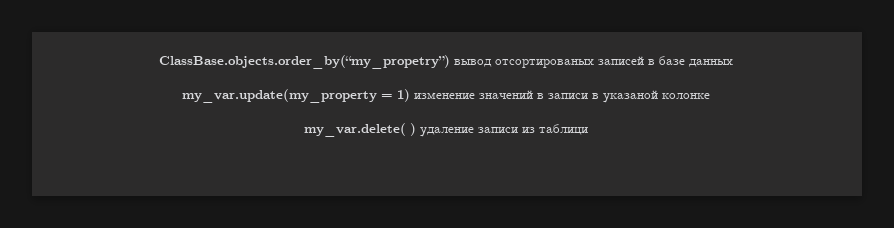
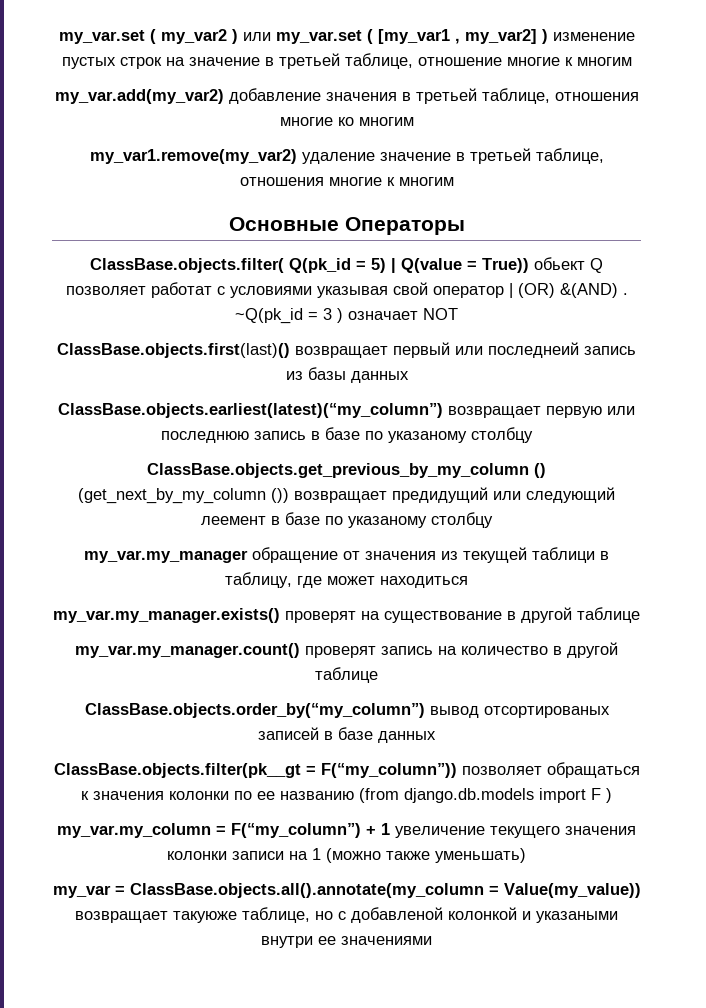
[158,55,450,69] ClassBase.objects.order_by(“my_propetry”) -> [58,29,635,44] [61,53,632,69] [54,88,639,104] [279,117,414,126] [89,148,604,164] [239,177,454,186] [228,217,465,235] [90,257,603,273] [65,282,628,298] [235,308,458,324] [57,342,636,358] [285,367,409,383] [58,403,635,418] [161,427,533,443] [147,463,546,478] [78,487,615,504] [201,512,493,528] [84,547,609,563] [225,572,468,588] [53,607,640,623] [75,642,618,658] [315,667,378,683] [84,703,425,718] my_var.set ( my_var2 ) или my_var.set ( [my_var1 , my_var2] ) изменение пустых строк на значение в третьей таблице, отношение многие к многим // my_var.add(my_var2) добавление значения в третьей таблице, отношения многие ко многим // my_var1.remove(my_var2) удаление значение в третьей таблице, отношения многие к многим // Основные Операторы // ClassBase.objects.filter( Q(pk_id = 5) | Q(value = True)) обьект Q позволяет работат с условиями указывая свой оператор | (OR) &(AND) . ~Q(pk_id = 3 ) означает NOT // ClassBase.objects.first(last)() возвращает первый или последнеий запись из базы данных // ClassBase.objects.earliest(latest)(“my_column”) возвращает первую или последнюю запись в базе по указаному столбцу // ClassBase.objects.get_previous_by_my_column () (get_next_by_my_column ()) возвращает предидущий или следующий леемент в базе по указаному столбцу // my_var.my_manager обращение от значения из текущей таблици в таблицу, где может находиться // my_var.my_manager.exists() проверят на существование в другой таблице // my_var.my_manager.count() проверят запись на количество в другой таблице // ClassBase.objects.order_by(“my_column”)
[181,89,710,103] [303,123,588,137] my_var.update(my_property = 1) изменение значений в записи в указаной колонке // my_var.delete( ) удаление записи из таблици -> [53,762,640,778] [81,788,612,803] [57,823,636,838] [167,848,526,863] [52,883,641,898] [75,907,618,923] [261,936,432,948] ClassBase.objects.filter(pk__gt = F(“my_column”)) позволяет обращаться к значения колонки по ее названию (from django.db.models import F ) // my_var.my_column = F(“my_column”) + 1 увеличение текущего значения колонки записи на 1 (можно также уменьшать) // my_var = ClassBase.objects.all().annotate(my_column = Value(my_value)) возвращает такуюже таблице, но с добавленой колонкой и указаными внутри ее значениями

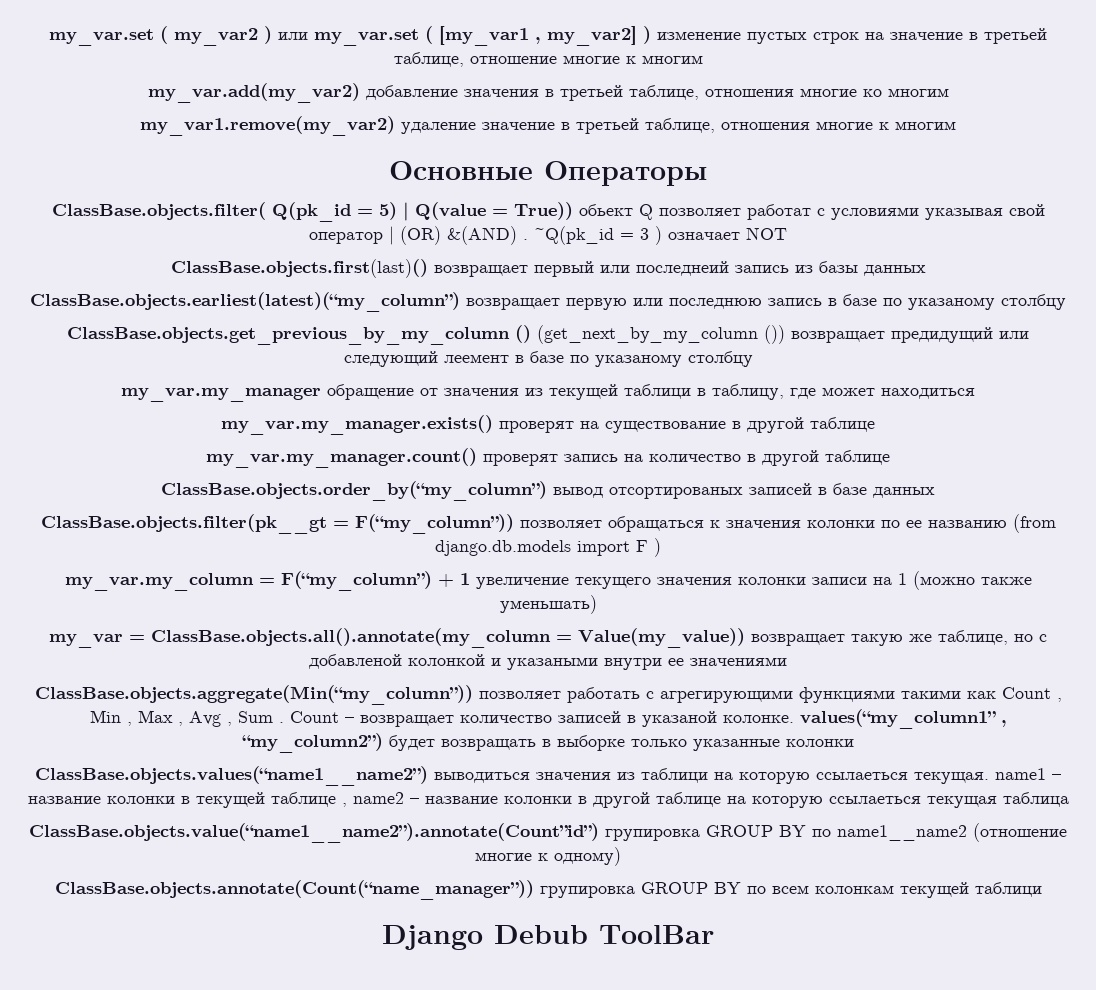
[173,911,237,923] такуюже -> [851,634,932,646] такую же
(432, 940) none -> [34,685,1062,705] [89,709,1007,729] [241,733,854,753] [35,766,1061,786] [27,792,1069,808] [29,823,1067,843] [475,847,621,866] [54,880,1042,900] [382,925,714,950] // ClassBase.objects.aggregate(Min(“my_column”)) позволяет работать с агрегирующими функциями такими как Count , Min , Max , Avg , Sum . Count – возвращает количество записей в указаной колонке. values(“my_column1” , “my_column2”) будет возвращать в выборке только указанные колонки // ClassBase.objects.values(“name1__name2”) выводиться значения из таблици на которую ссылаеться текущая. name1 – название колонки в текущей таблице , name2 – название колонки в другой таблице на которую ссылаеться текущая таблица // ClassBase.objects.value(“name1__name2”).annotate(Count”id”) групировка GROUP BY по name1__name2 (отношение многие к одному) // ClassBase.objects.annotate(Count(“name_manager”)) групировка GROUP BY по всем колонкам текущей таблици // Django Debub ToolBar

